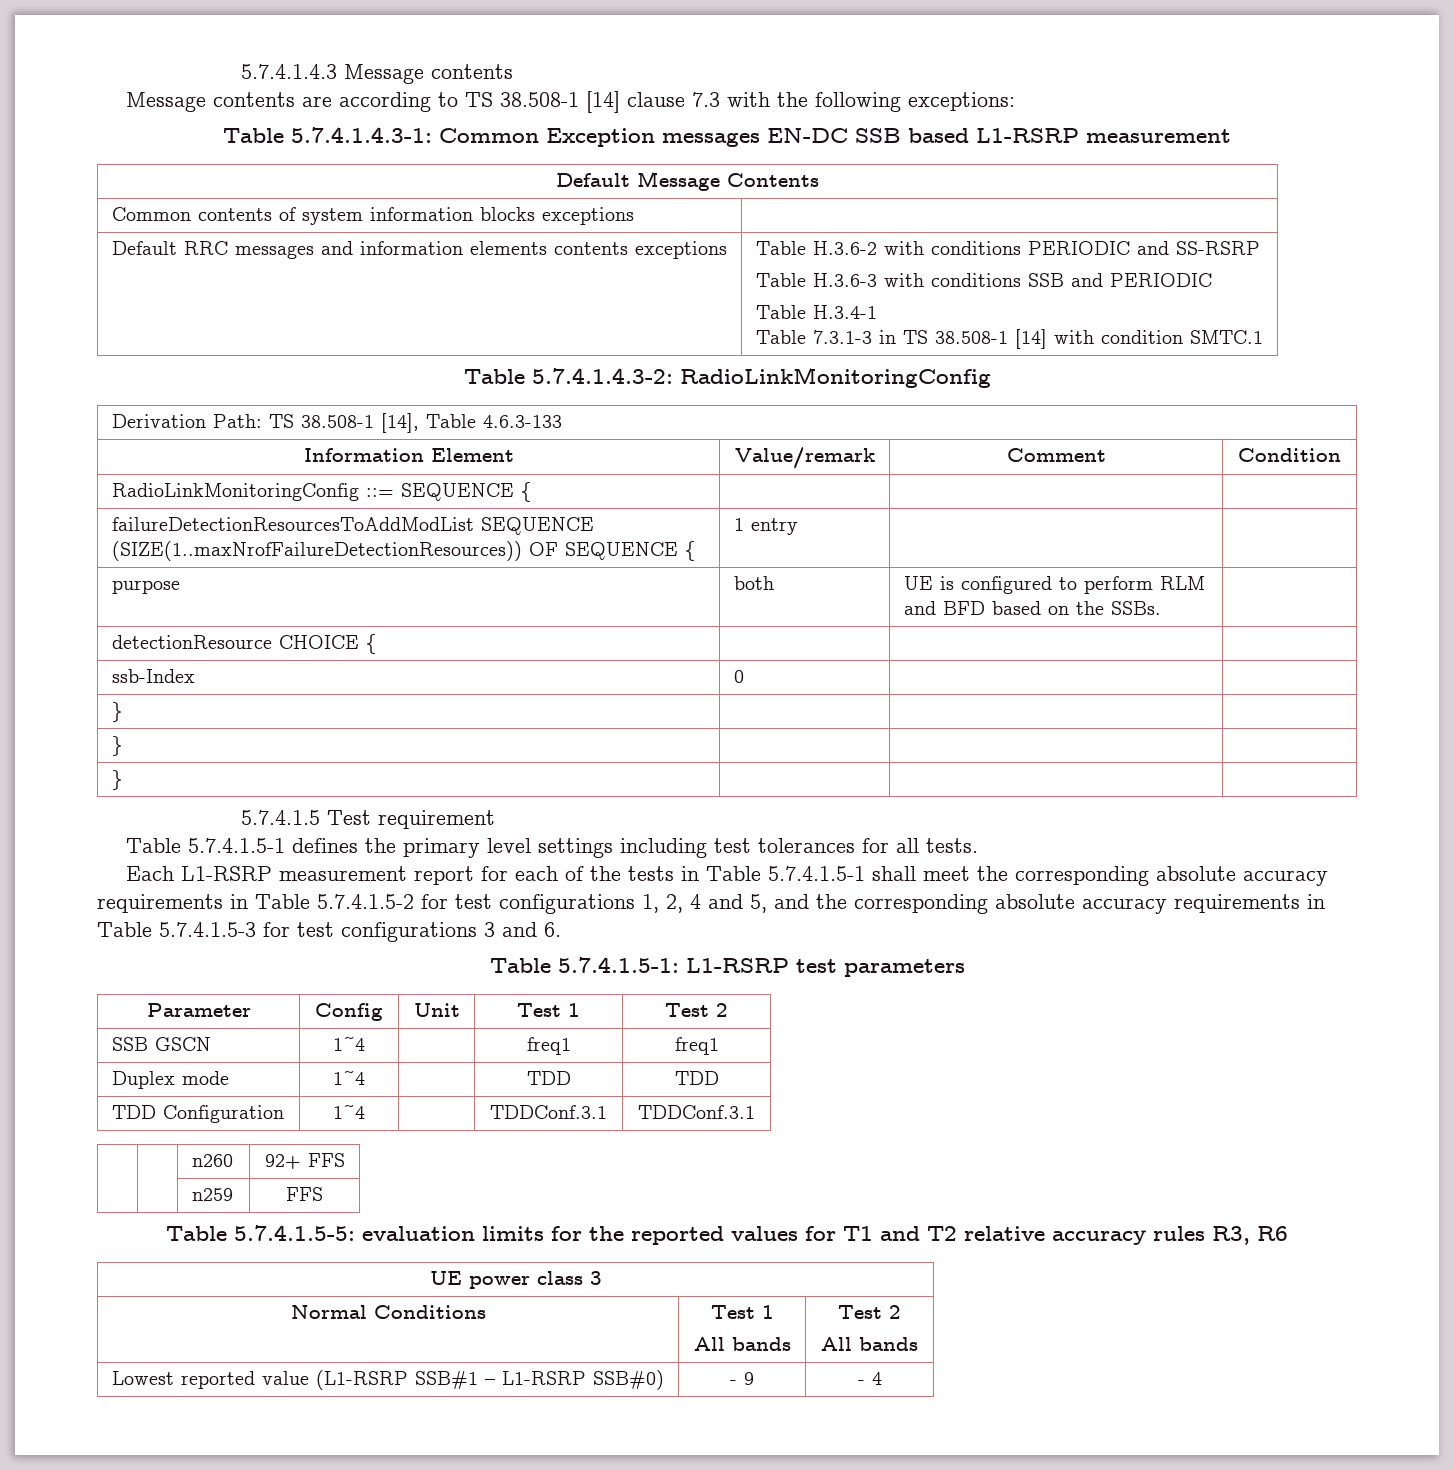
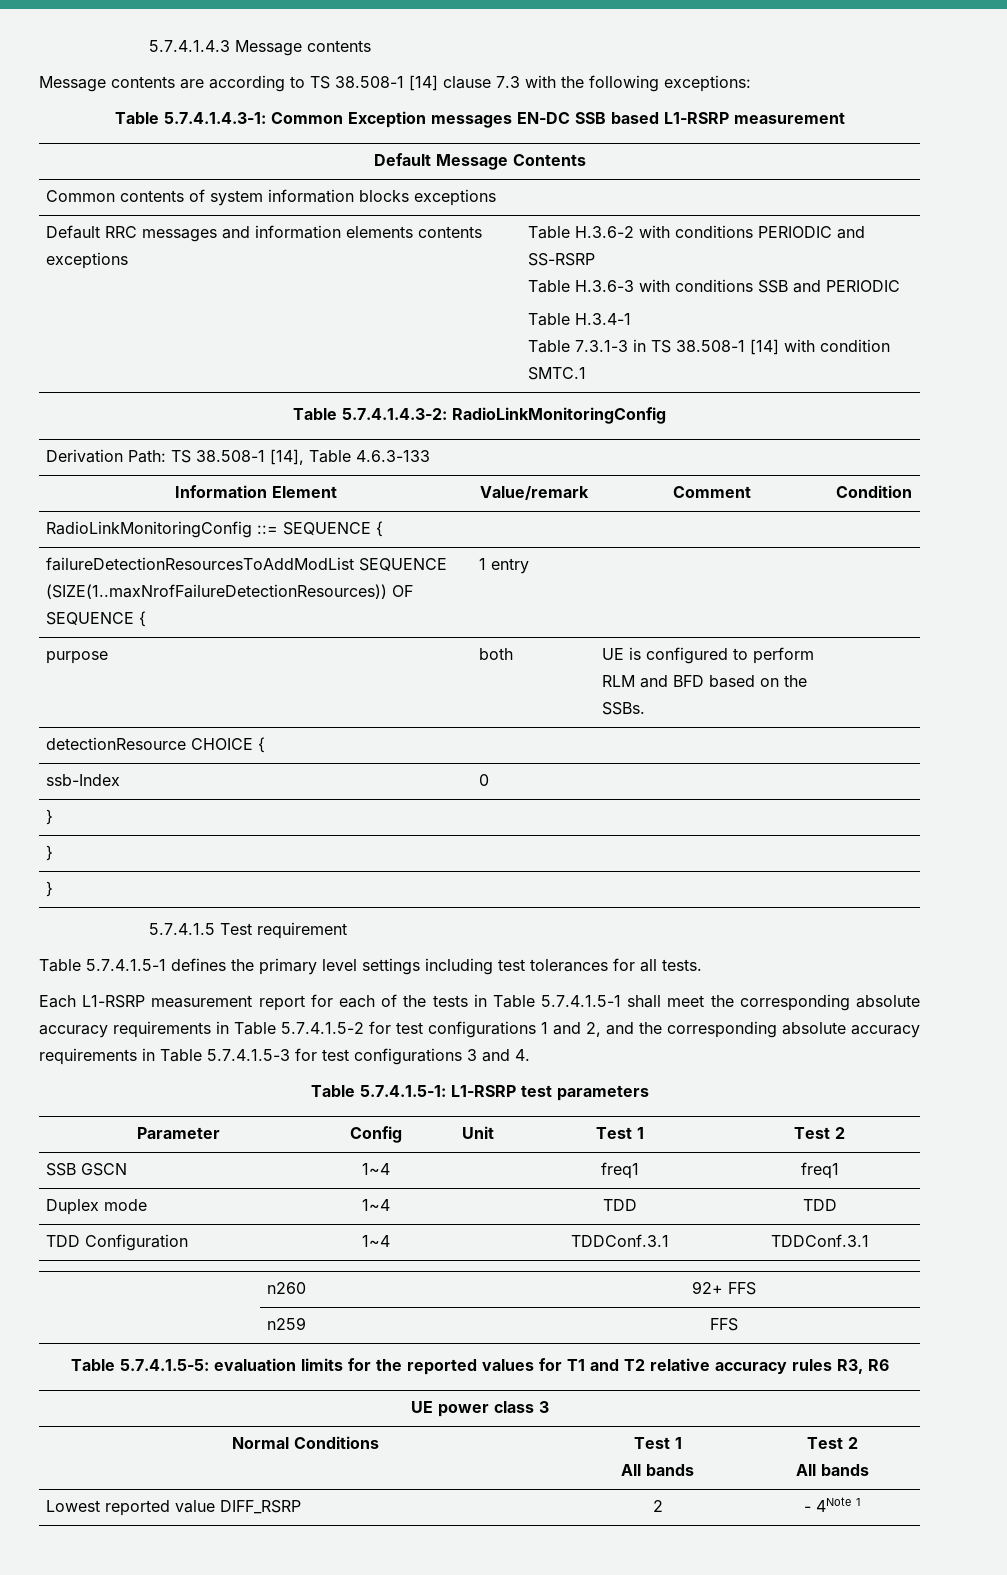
[642,894,767,913] 1, 2, 4 and 5, -> [541,1022,601,1037] 1 and 2,
[544,922,561,937] 6. -> [515,1049,530,1061] 4.
[315,1370,664,1390] [730,1372,754,1385] [857,1372,882,1385] (L1-RSRP SSB#1 – L1-RSRP SSB#0) | - 9 | - 4 -> [220,1500,302,1514] [652,1500,663,1512] [804,1497,860,1512] DIFF_RSRP | 2 | - 4Note 1

